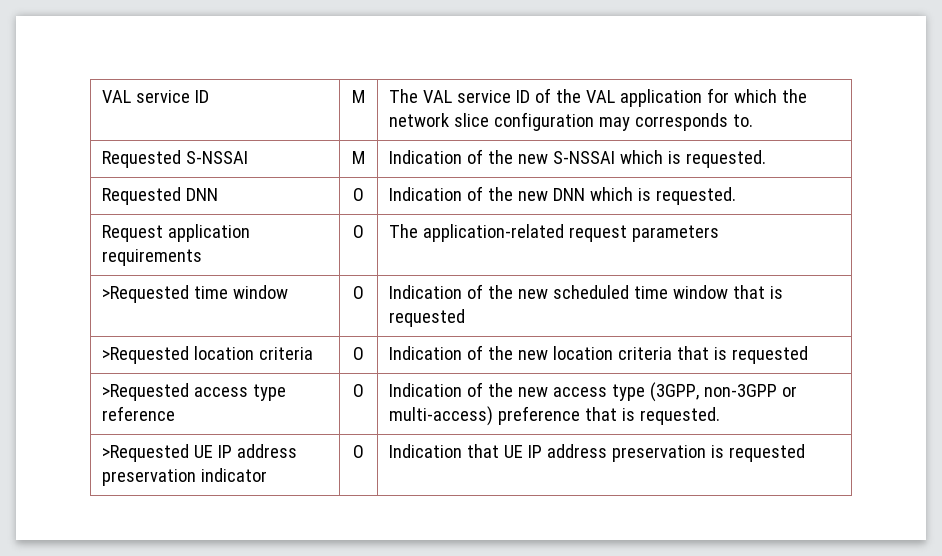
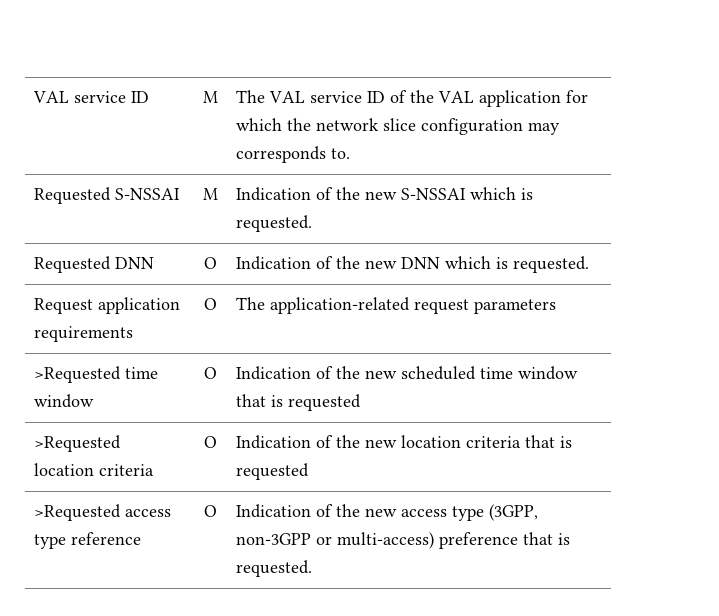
[102,444,298,462] [102,468,268,486] [353,445,364,458] [389,444,806,462] // >Requested UE IP address preservation indicator | O | Indication that UE IP address preservation is requested -> (313, 568) none

